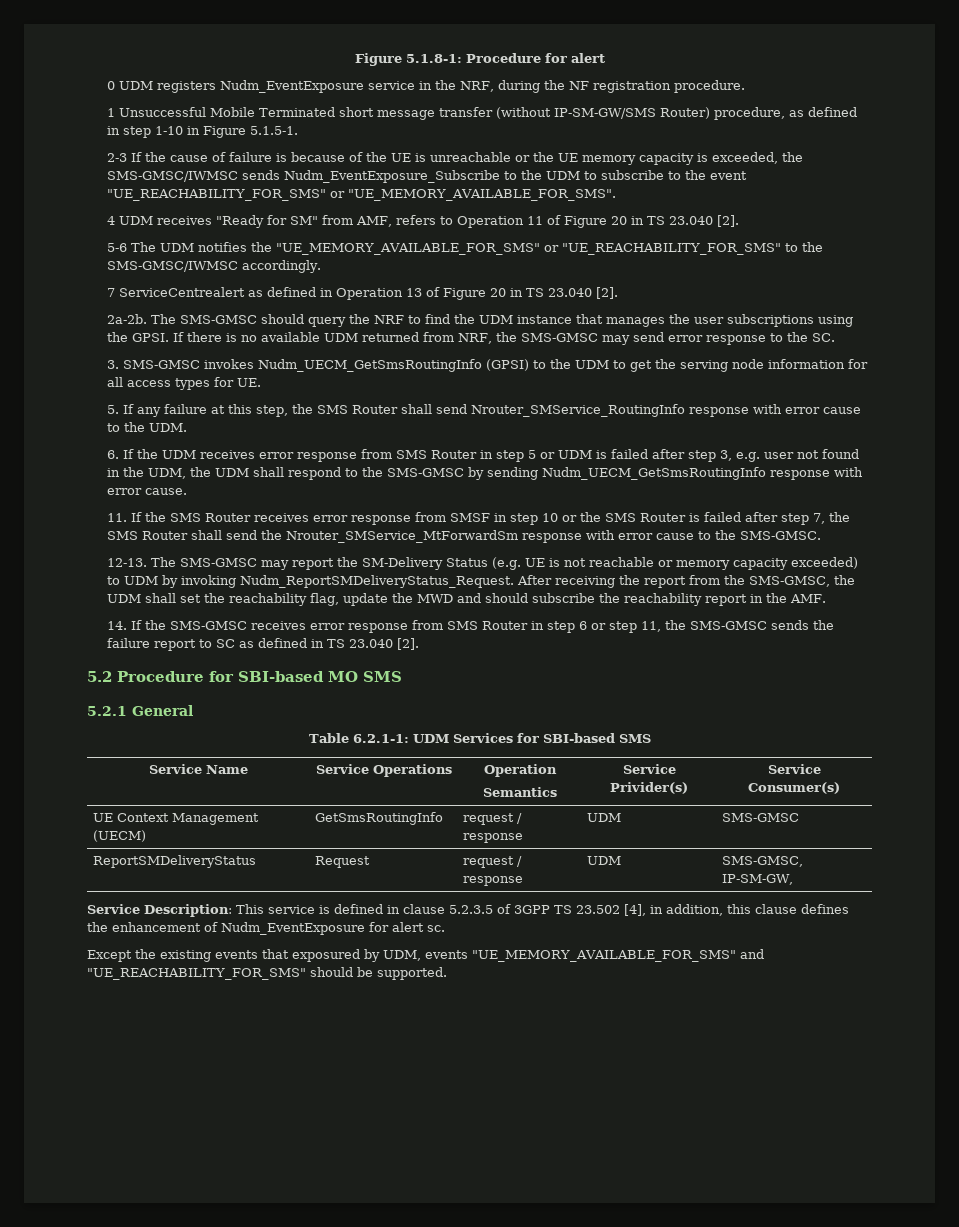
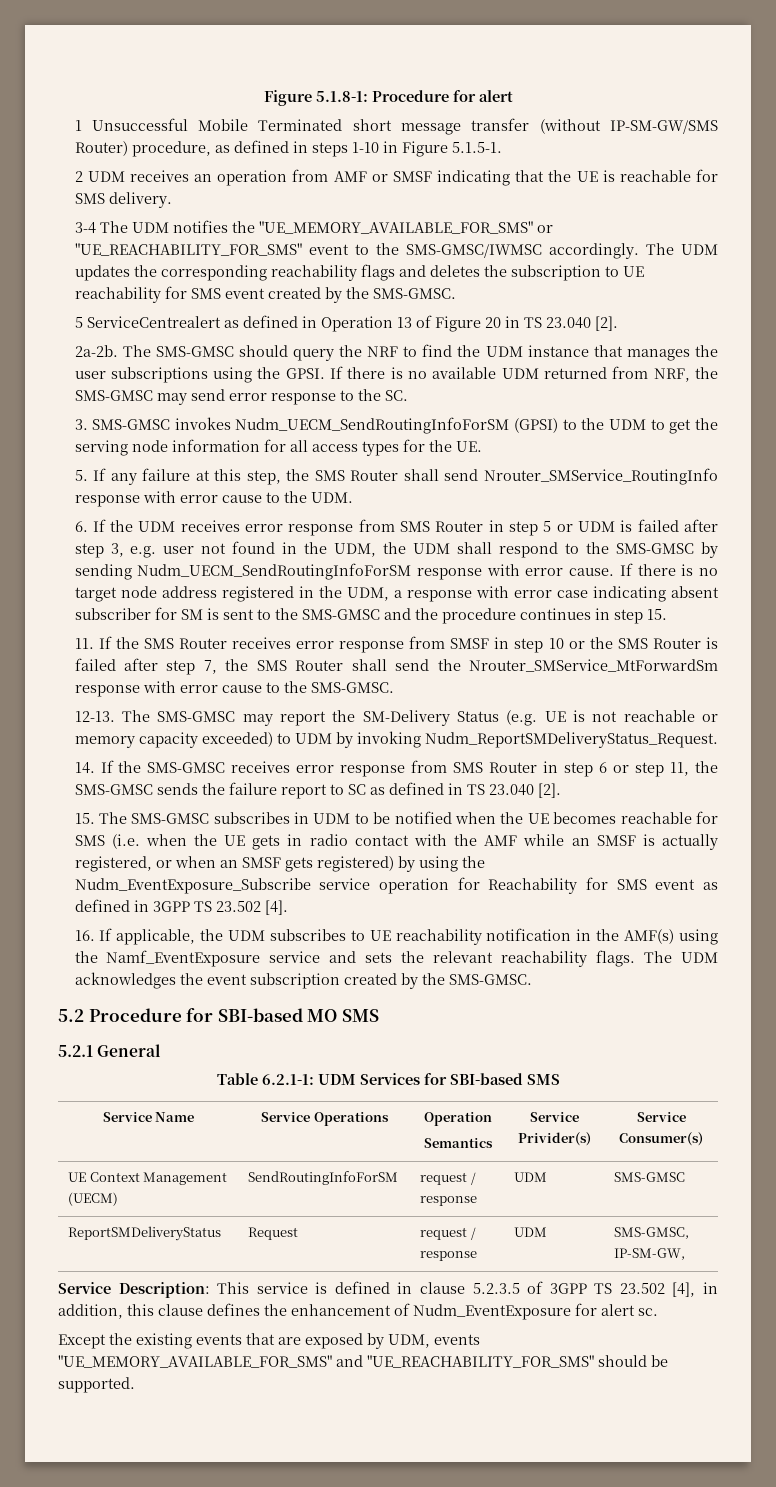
[107,80,746,93] // 0 UDM registers Nudm_EventExposure service in the NRF, during the NF registration procedure. -> (513, 96) none
[123,126,152,138] step -> [311,142,348,157] steps
[107,152,804,165] [107,170,748,183] [107,189,617,201] [107,215,740,228] [107,243,128,252] 2-3 If the cause of failure is because of the UE is unreachable or the UE memory capacity is exceeded, the SMS-GMSC/IWMSC sends Nudm_EventExposure_Subscribe to the UDM to subscribe to the event "UE_REACHABILITY_FOR_SMS" or "UE_MEMORY_AVAILABLE_FOR_SMS". // 4 UDM receives "Ready for SM" from AMF, refers to Operation 11 of Figure 20 in TS 23.040 [2]. // 5-6 -> [74,169,718,186] [74,192,172,208] [74,222,96,234] 2 UDM receives an operation from AMF or SMSF indicating that the UE is reachable for SMS delivery. // 3-4
(782, 249) none -> [308,244,349,255] event
[107,288,116,297] // 7 -> [645,243,718,255] [74,264,644,281] [74,286,456,303] [74,317,83,328] The UDM updates the corresponding reachability flags and deletes the subscription to UE reachability for SMS event created by the SMS-GMSC. // 5
[258,359,483,372] Nudm_UECM_GetSmsRoutingInfo -> [235,417,510,434] Nudm_UECM_SendRoutingInfoForSM
(235, 382) none -> [428,440,452,452] the
[542,467,767,480] Nudm_UECM_GetSmsRoutingInfo -> [137,563,412,580] Nudm_UECM_SendRoutingInfoForSM
(188, 491) none -> [619,563,718,576] [74,586,720,602] [74,607,667,624] If there is no target node address registered in the UDM, a response with error case indicating absent subscriber for SM is sent to the SMS-GMSC and the procedure continues in step 15.
[517,575,856,588] [107,593,827,606] After receiving the report from the SMS-GMSC, the UDM shall set the reachability flag, update the MWD and should subscribe the reachability report in the AMF. -> (718, 740) none
(420, 644) none -> [74,811,718,824] [74,834,718,850] [74,856,485,872] [74,877,718,894] [74,899,288,915] [74,928,718,945] [74,950,719,967] [74,972,532,989] // 15. The SMS-GMSC subscribes in UDM to be notified when the UE becomes reachable for SMS (i.e. when the UE gets in radio contact with the AMF while an SMSF is actually registered, or when an SMSF gets registered) by using the Nudm_EventExposure_Subscribe service operation for Reachability for SMS event as defined in 3GPP TS 23.502 [4]. // 16. If applicable, the UDM subscribes to UE reachability notification in the AMF(s) using the Namf_EventExposure service and sets the relevant reachability flags. The UDM acknowledges the event subscription created by the SMS-GMSC.
[315,812,444,825] GetSmsRoutingInfo -> [248,1171,399,1185] SendRoutingInfoForSM
[292,949,360,962] exposured -> [278,1333,363,1349] are exposed

